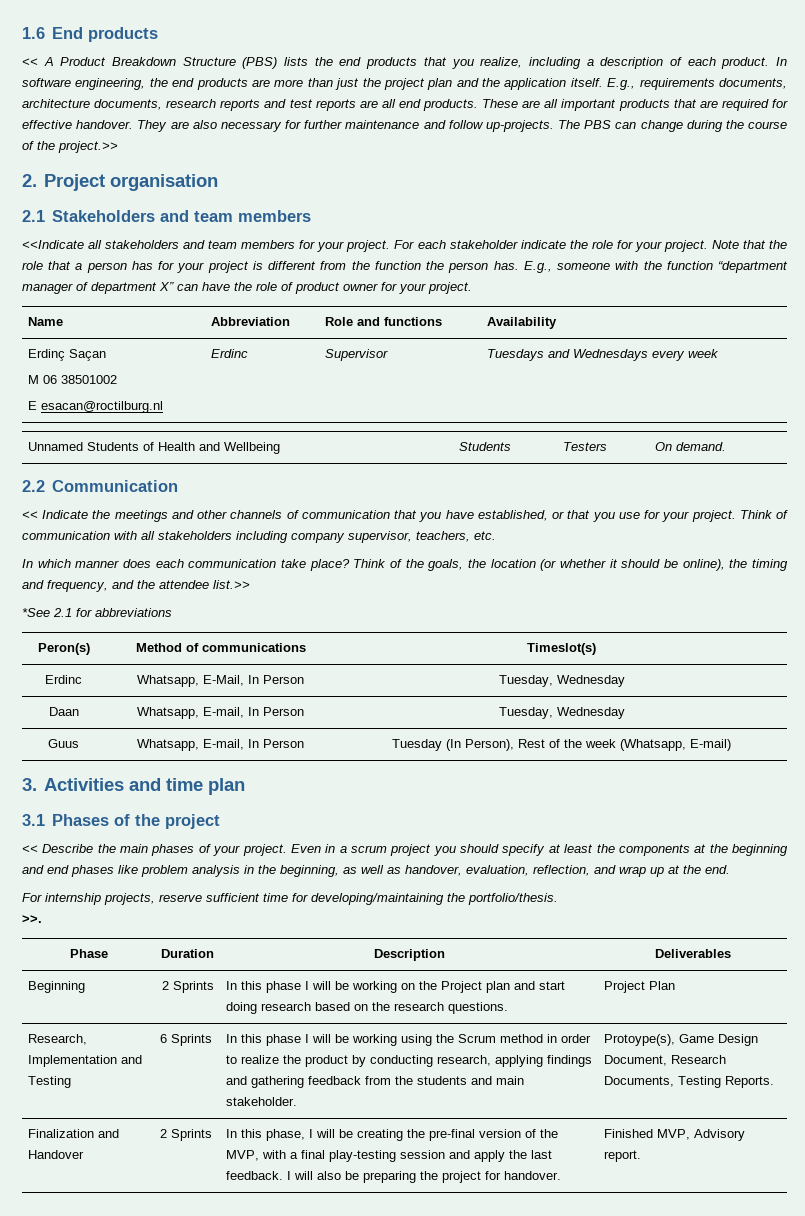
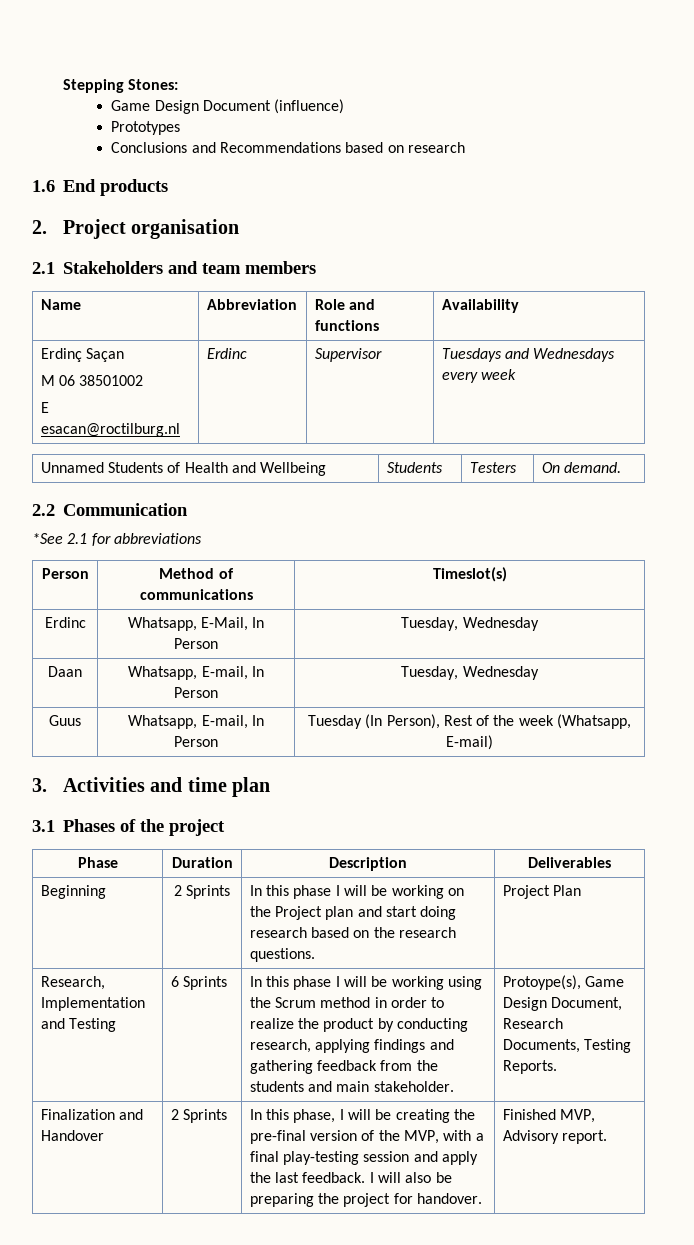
[22,27,158,42] [22,57,788,69] [22,78,788,90] [22,99,788,111] [22,120,787,132] [22,141,118,153] 1.6 End products // << A Product Breakdown Structure (PBS) lists the end products that you realize, including a description of each product. In software engineering, the end products are more than just the project plan and the application itself. E.g., requirements documents, architecture documents, research reports and test reports are all end products. These are all important products that are required for effective handover. They are also necessary for further maintenance and follow up-projects. The PBS can change during the course of the project.>> -> [62,79,179,93] [111,99,345,114] [111,121,181,135] [111,142,465,153] [32,179,168,196] Stepping Stones: // Game Design Document (influence) // Prototypes // Conclusions and Recommendations based on research // 1.6 End products
[22,240,787,252] [22,261,788,273] [22,282,472,294] // <<Indicate all stakeholders and team members for your project. For each stakeholder indicate the role for your project. Note that the role that a person has for your project is different from the function the person has. E.g., someone with the function “department manager of department X” can have the role of product owner for your project. -> (316, 267) none
[22,510,788,522] [22,531,496,543] [22,559,788,571] [22,580,250,592] // << Indicate the meetings and other channels of communication that you have established, or that you use for your project. Think of communication with all stakeholders including company supervisor, teachers, etc. // In which manner does each communication take place? Think of the goals, the location (or whether it should be online), the timing and frequency, and the attendee list.>> -> (188, 509) none
[37,643,90,655] Peron(s) -> [41,568,89,579] Person
[22,844,789,856] [22,865,730,877] [22,893,558,905] [22,915,42,923] // << Describe the main phases of your project. Even in a scrum project you should specify at least the components at the beginning and end phases like problem analysis in the beginning, as well as handover, evaluation, reflection, and wrap up at the end. // For internship projects, reserve sufficient time for developing/maintaining the portfolio/thesis. // >>. -> (225, 827) none

